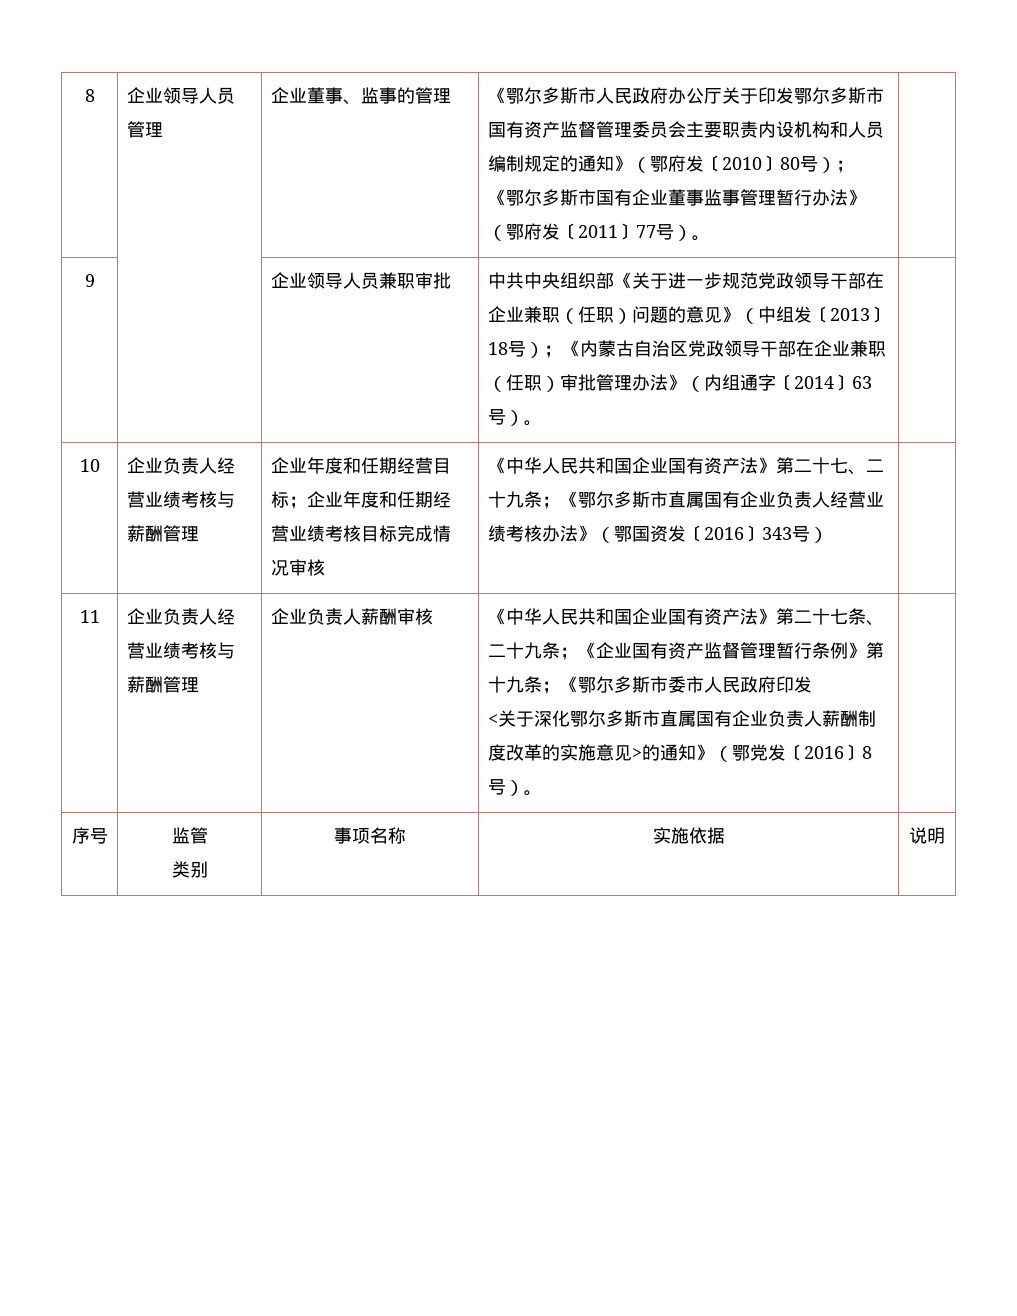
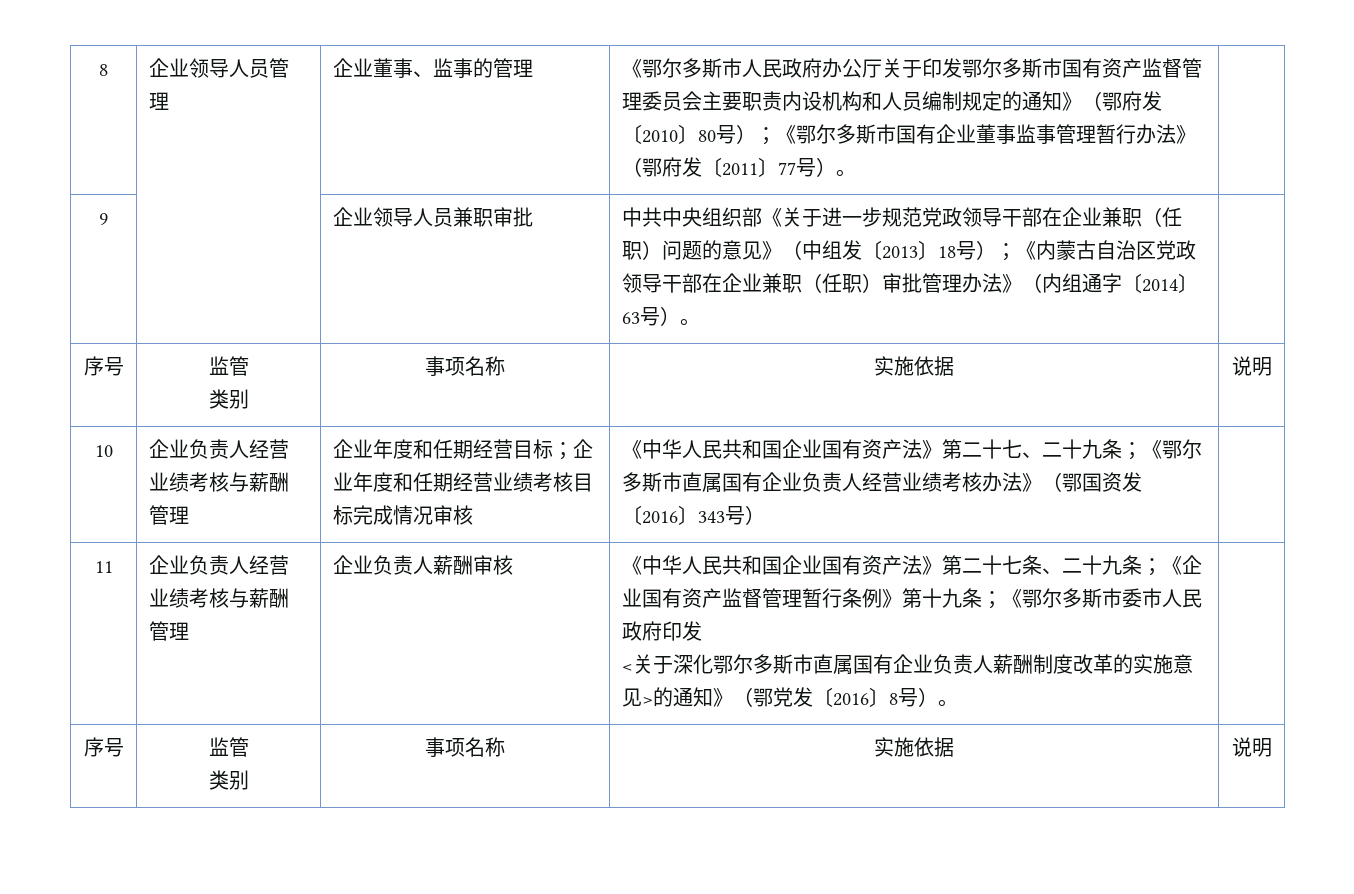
(543, 423) none -> [83,356,124,376] [208,356,249,376] [208,389,249,409] [425,356,505,376] [874,356,954,376] [1231,356,1272,376] // 序号 | 监管 // 类别 | 事项名称 | 实施依据 | 说明

